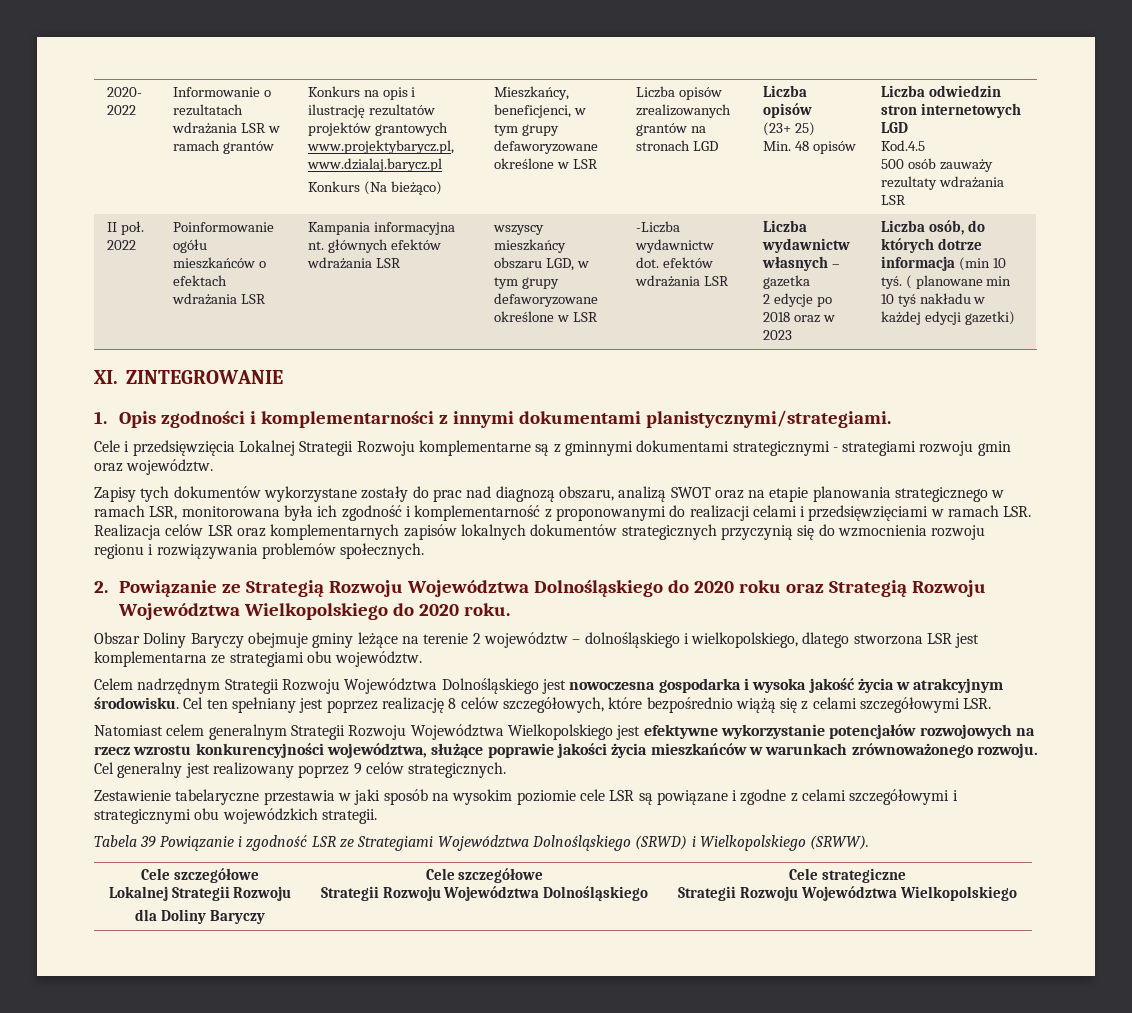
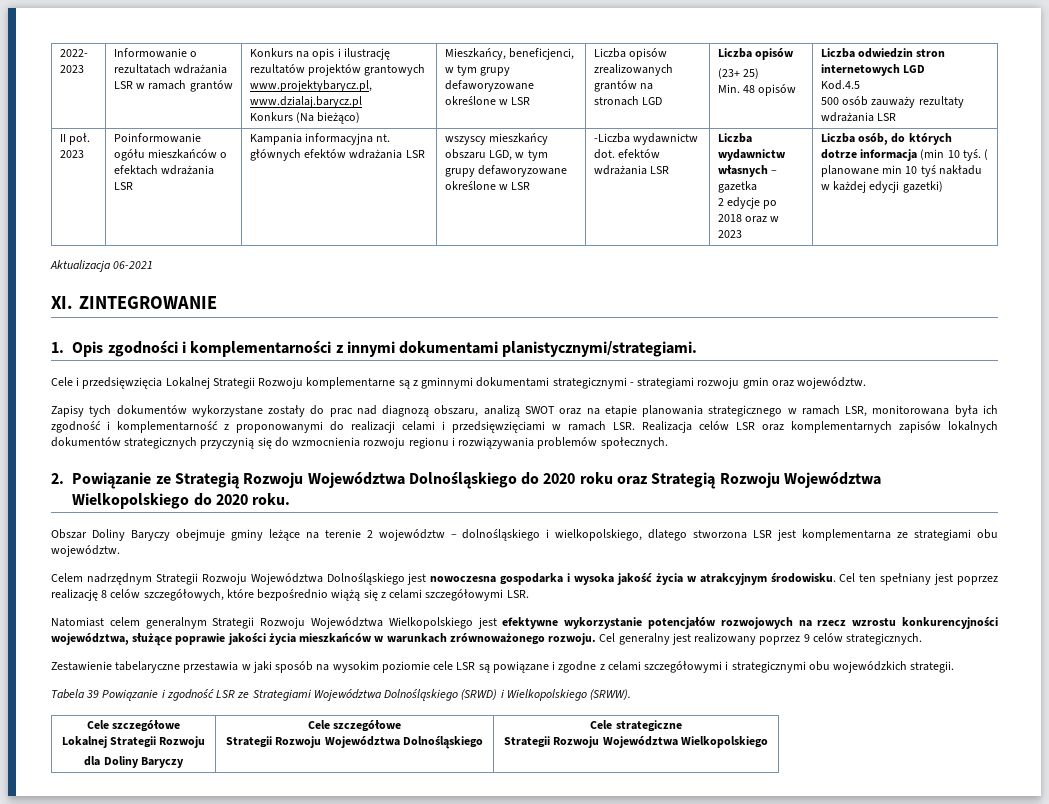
[106,87,142,97] [106,105,136,115] 2020- 2022 -> [59,49,88,57] [59,65,84,73] 2022- 2023
[106,240,136,250] 2022 -> [59,150,84,158] 2023
(1015, 318) none -> [50,260,154,272] // Aktualizacja 06-2021

